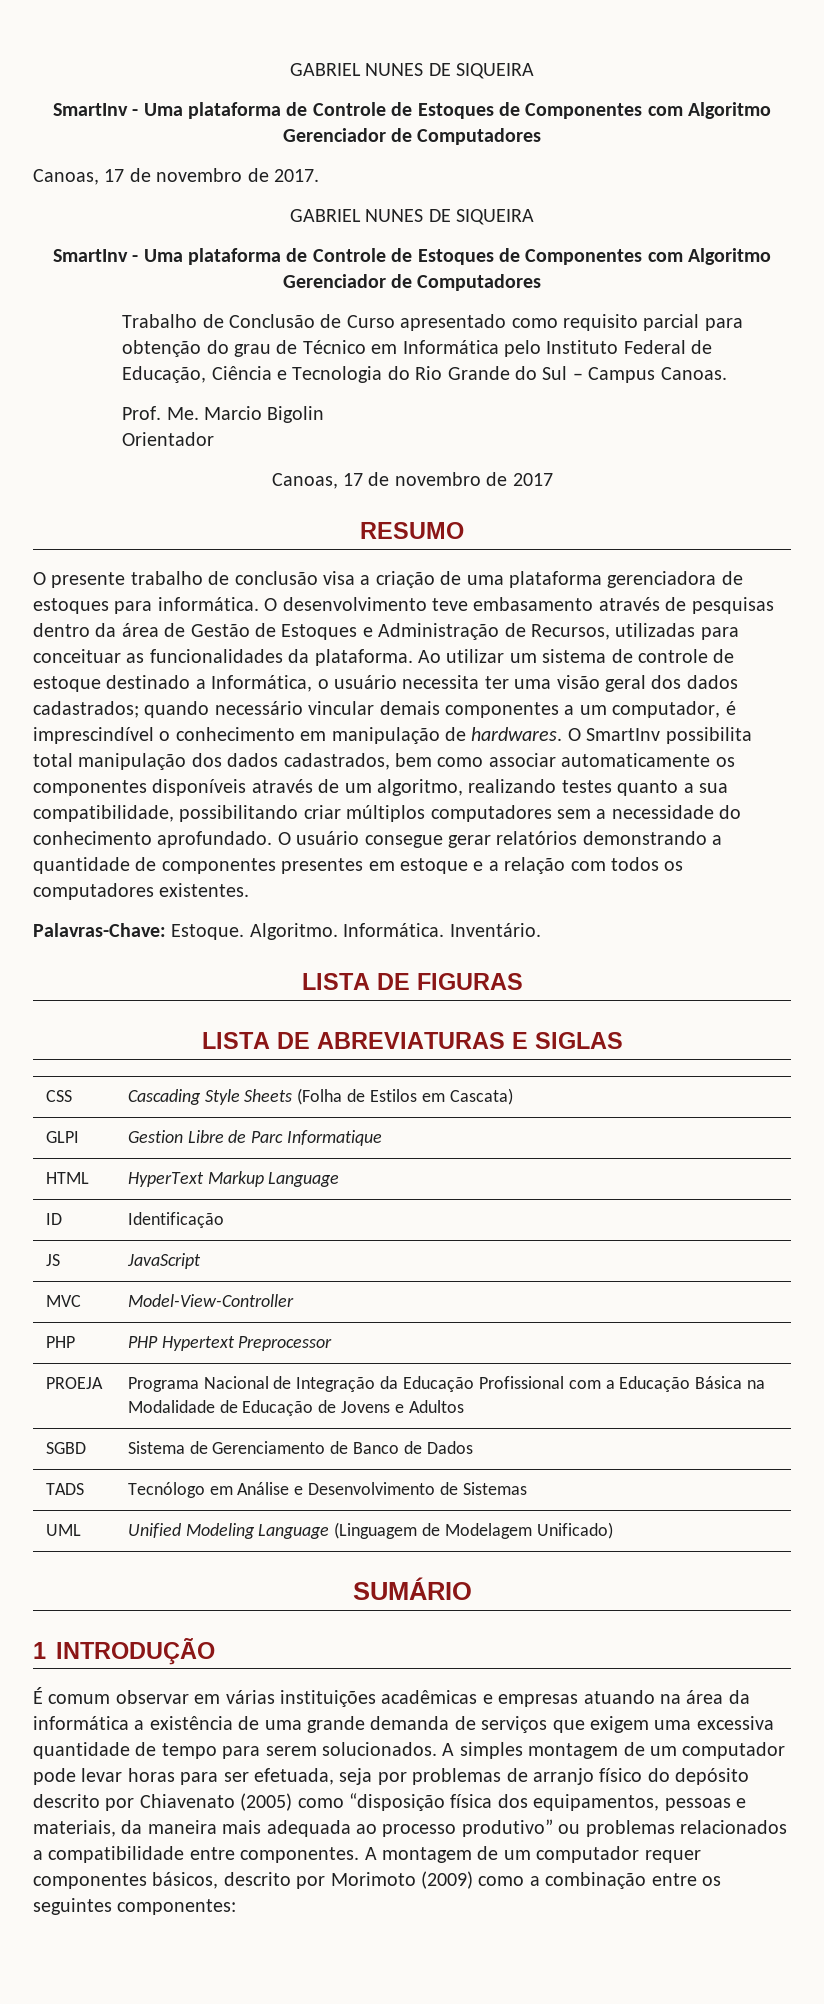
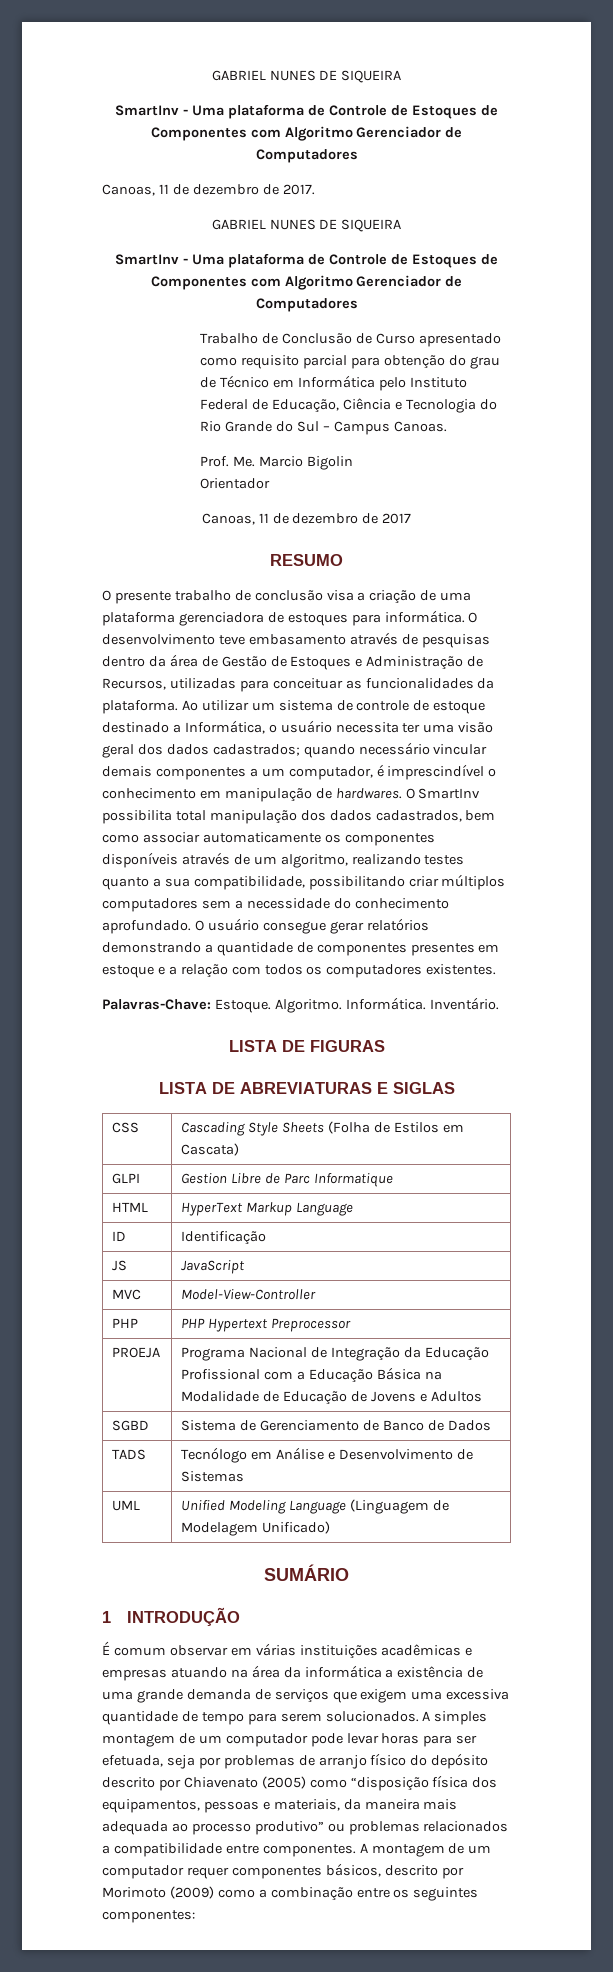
[104,168,243,182] 17 de novembro -> [158,184,259,195] 11 de dezembro
[342,472,481,486] 17 de novembro -> [258,513,359,524] 11 de dezembro

